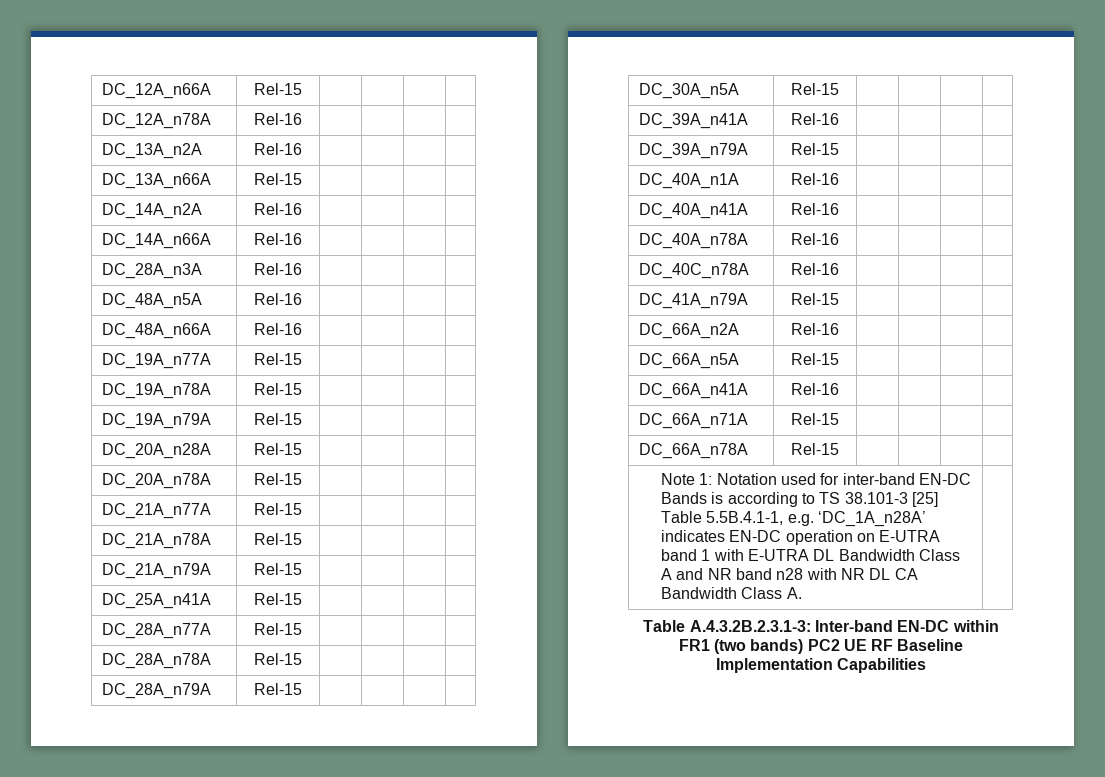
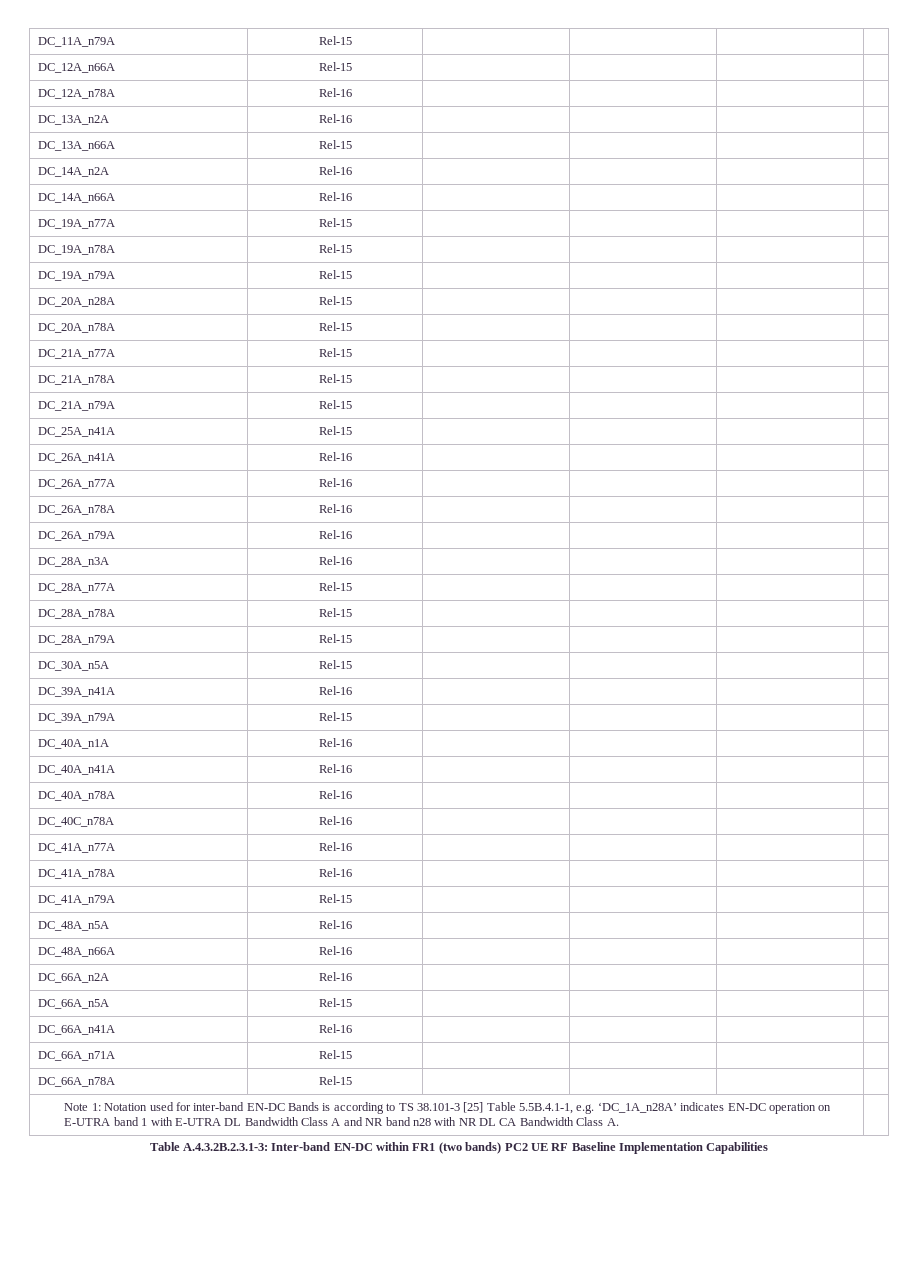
(102, 91) none -> [37,37,115,47] [318,36,352,45] DC_11A_n79A | Rel-15 | | | | //
[102,263,203,279] [254,263,302,275] [102,293,203,309] [254,293,302,305] [102,323,212,339] [254,323,302,335] // DC_28A_n3A | Rel-16 | | | | // DC_48A_n5A | Rel-16 | | | | // DC_48A_n66A | Rel-16 | | | | -> (352, 196) none
(302, 599) none -> [37,453,115,463] [318,452,352,461] [37,479,115,489] [318,478,352,487] [37,505,115,515] [318,504,352,513] [37,531,115,541] [318,530,352,539] [37,557,109,567] [318,556,352,565] // DC_26A_n41A | Rel-16 | | | | // DC_26A_n77A | Rel-16 | | | | // DC_26A_n78A | Rel-16 | | | | // DC_26A_n79A | Rel-16 | | | | // DC_28A_n3A | Rel-16 | | | |
[639,293,749,309] [791,293,839,305] DC_41A_n79A | Rel-15 -> [37,843,115,853] [318,842,352,851] [37,869,115,879] [318,868,352,877] [37,895,115,905] [318,894,352,903] [37,921,109,931] [318,920,352,929] [37,947,115,957] [318,946,352,955] DC_41A_n77A | Rel-16 | | | | // DC_41A_n78A | Rel-16 | | | | // DC_41A_n79A | Rel-15 | | | | // DC_48A_n5A | Rel-16 | | | | // DC_48A_n66A | Rel-16

